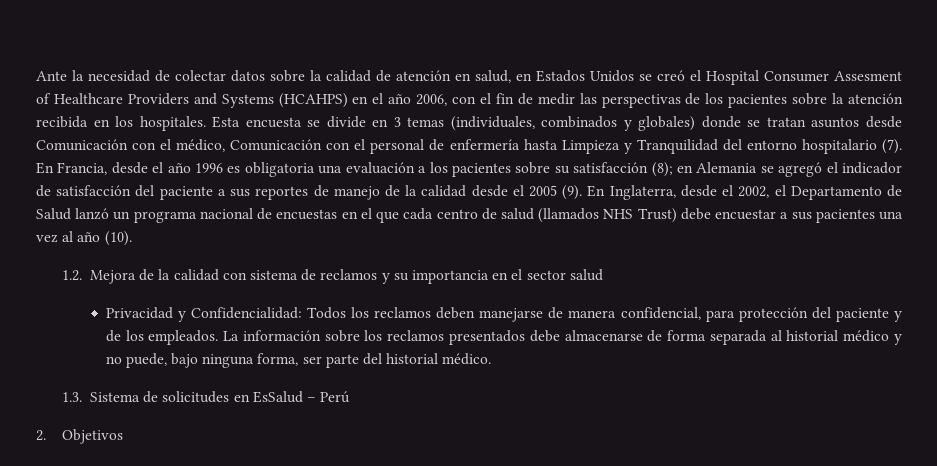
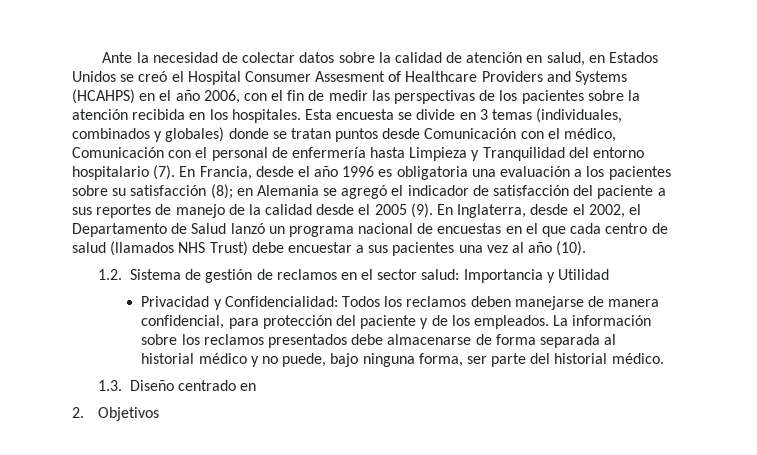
[811,117,860,128] asuntos -> [335,128,379,142] puntos
[90,269,603,284] Mejora de la calidad con sistema de reclamos y su importancia en el sector salud -> [129,269,609,283] Sistema de gestión de reclamos en el sector salud: Importancia y Utilidad
[90,391,351,403] Sistema de solicitudes en EsSalud – Perú -> [129,380,257,391] Diseño centrado en

